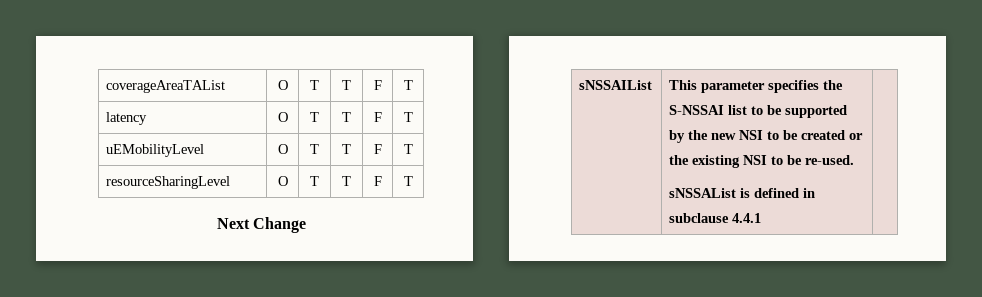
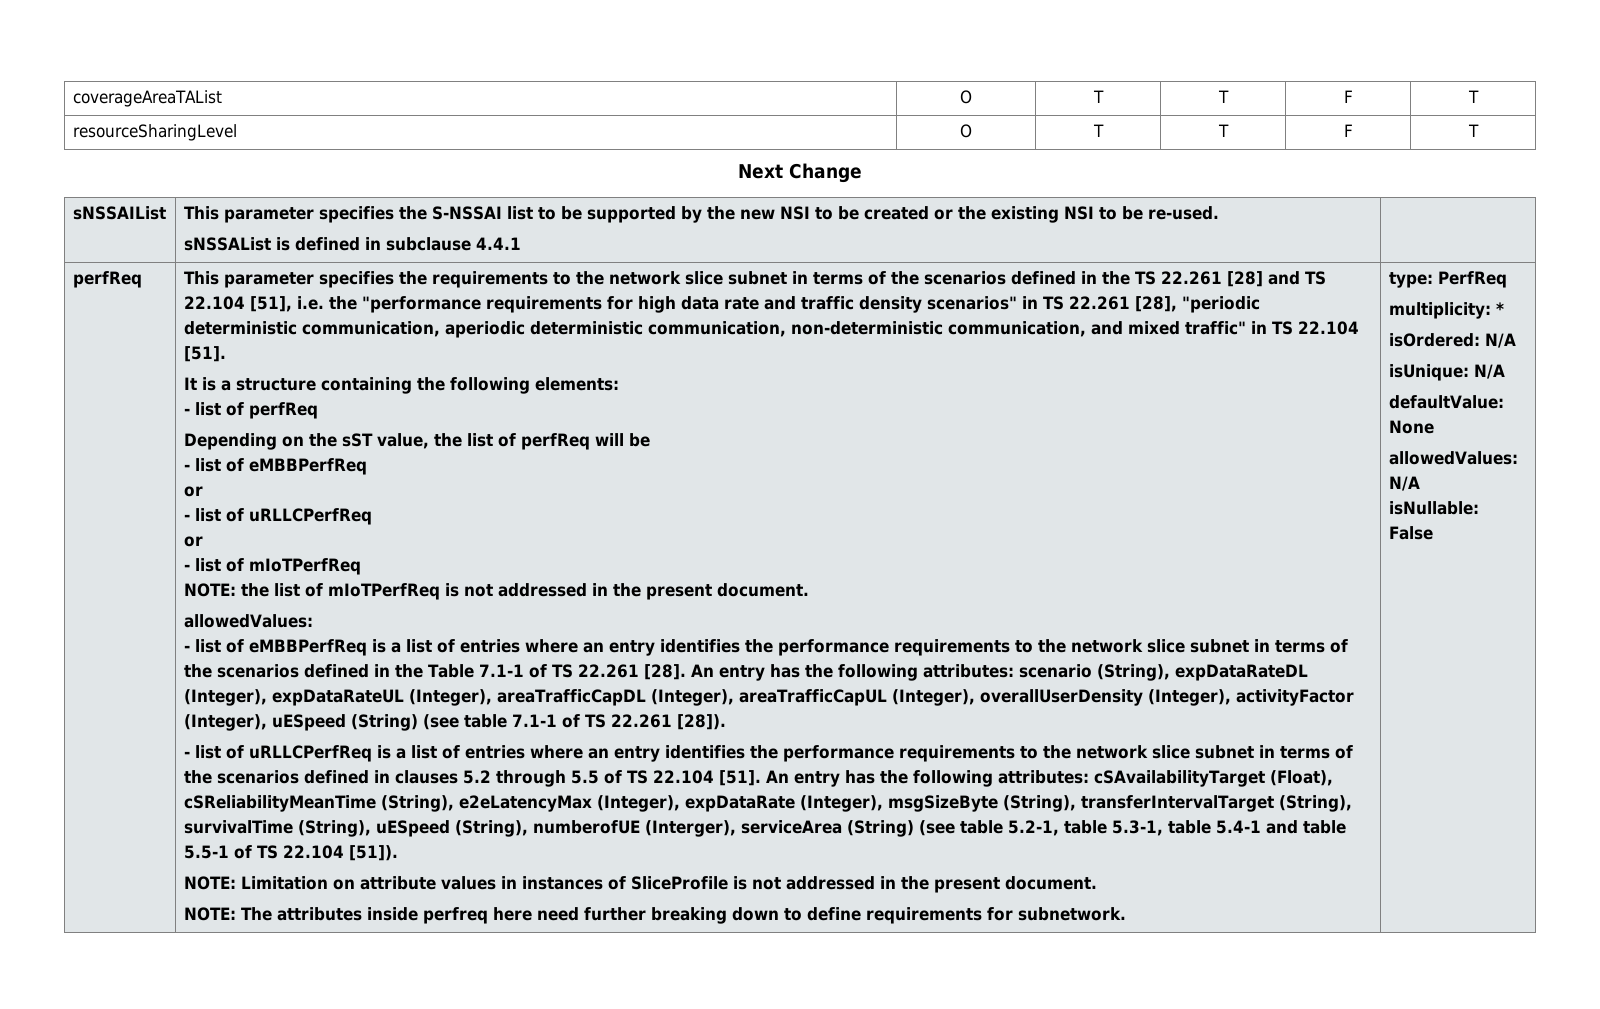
[106,112,148,125] [277,112,288,122] [310,112,319,122] [342,112,351,122] [373,112,382,122] [403,112,413,122] [106,144,205,157] [277,144,288,154] [310,144,319,154] [342,144,351,154] [373,144,382,154] [403,144,413,154] // latency | O | T | T | F | T // uEMobilityLevel | O | T | T | F | T -> (1479, 96) none
(762, 218) none -> [72,271,142,288] [183,271,1326,288] [183,296,1260,313] [183,321,1359,338] [183,346,226,362] [183,377,619,394] [183,402,318,419] [183,433,650,450] [183,458,367,475] [183,486,203,497] [183,508,372,525] [183,536,203,547] [183,558,361,575] [183,583,809,600] [183,614,313,628] [183,639,1348,656] [183,664,1308,681] [183,689,1354,706] [183,714,726,731] [183,745,1353,762] [183,770,1333,787] [183,795,1352,812] [183,820,1346,837] [183,845,398,861] [183,876,1097,893] [183,907,1126,924] [1388,271,1507,288] [1388,302,1504,319] [1388,333,1516,348] [1388,364,1505,381] [1388,395,1504,409] [1388,420,1434,434] [1388,451,1518,465] [1388,476,1420,491] [1388,501,1479,515] [1388,526,1433,540] // perfReq | This parameter specifies the requirements to the network slice subnet in terms of the scenarios defined in the TS 22.261 [28] and TS 22.104 [51], i.e. the "performance requirements for high data rate and traffic density scenarios" in TS 22.261 [28], "periodic deterministic communication, aperiodic deterministic communication, non-deterministic communication, and mixed traffic" in TS 22.104 [51]. // It is a structure containing the following elements: // - list of perfReq // Depending on the sST value, the list of perfReq will be // - list of eMBBPerfReq // or // - list of uRLLCPerfReq // or // - list of mIoTPerfReq // NOTE: the list of mIoTPerfReq is not addressed in the present document. // allowedValues: // - list of eMBBPerfReq is a list of entries where an entry identifies the performance requirements to the network slice subnet in terms of the scenarios defined in the Table 7.1-1 of TS 22.261 [28]. An entry has the following attributes: scenario (String), expDataRateDL (Integer), expDataRateUL (Integer), areaTrafficCapDL (Integer), areaTrafficCapUL (Integer), overallUserDensity (Integer), activityFactor (Integer), uESpeed (String) (see table 7.1-1 of TS 22.261 [28]). // - list of uRLLCPerfReq is a list of entries where an entry identifies the performance requirements to the network slice subnet in terms of the scenarios defined in clauses 5.2 through 5.5 of TS 22.104 [51]. An entry has the following attributes: cSAvailabilityTarget (Float), cSReliabilityMeanTime (String), e2eLatencyMax (Integer), expDataRate (Integer), msgSizeByte (String), transferIntervalTarget (String), survivalTime (String), uESpeed (String), numberofUE (Interger), serviceArea (String) (see table 5.2-1, table 5.3-1, table 5.4-1 and table 5.5-1 of TS 22.104 [51]). // NOTE: Limitation on attribute values in instances of SliceProfile is not addressed in the present document. // NOTE: The attributes inside perfreq here need further breaking down to define requirements for subnetwork. | type: PerfReq // multiplicity: * // isOrdered: N/A // isUnique: N/A // defaultValue: None // allowedValues: N/A // isNullable: False

